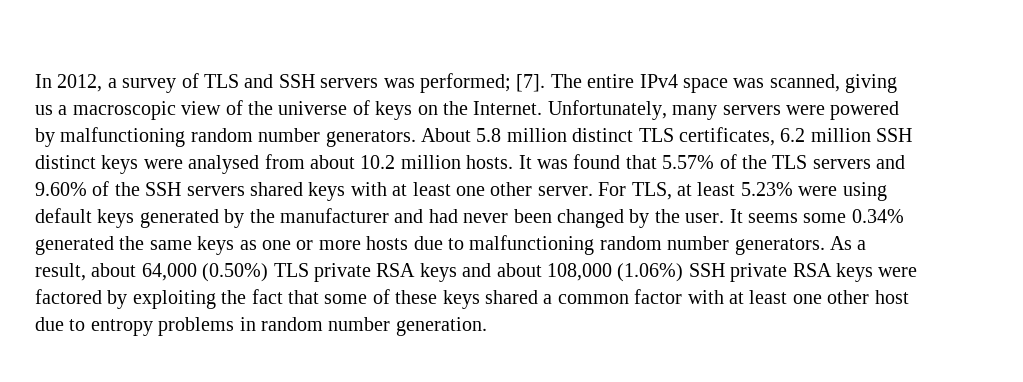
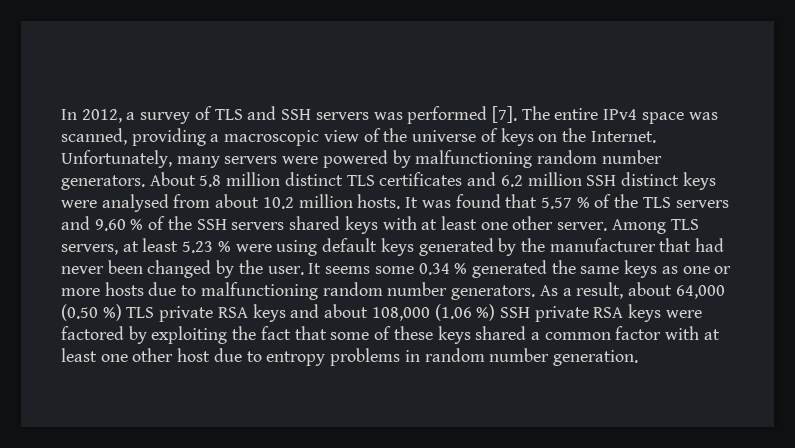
[420,73,511,93] performed; -> [407,106,488,124] performed
[845,74,898,93] [35,105,53,115] giving us -> [131,128,206,146] providing
[678,127,775,146] certificates, -> [379,172,497,186] certificates and
[662,155,715,169] 5.57% -> [540,197,590,209] 5.57 %
[35,182,87,196] 9.60% -> [94,219,144,231] 9.60 %
[598,182,793,200] For TLS, at least 5.23% -> [611,219,699,234] [61,238,231,255] Among TLS servers, at least 5.23 %
[394,209,424,223] and -> [659,238,692,252] that
[851,209,904,223] 0.34% -> [418,263,468,275] 0.34 %
[202,263,269,282] (0.50%) -> [61,304,122,321] (0.50 %)
[617,263,684,282] (1.06%) -> [434,304,496,321] (1.06 %)

